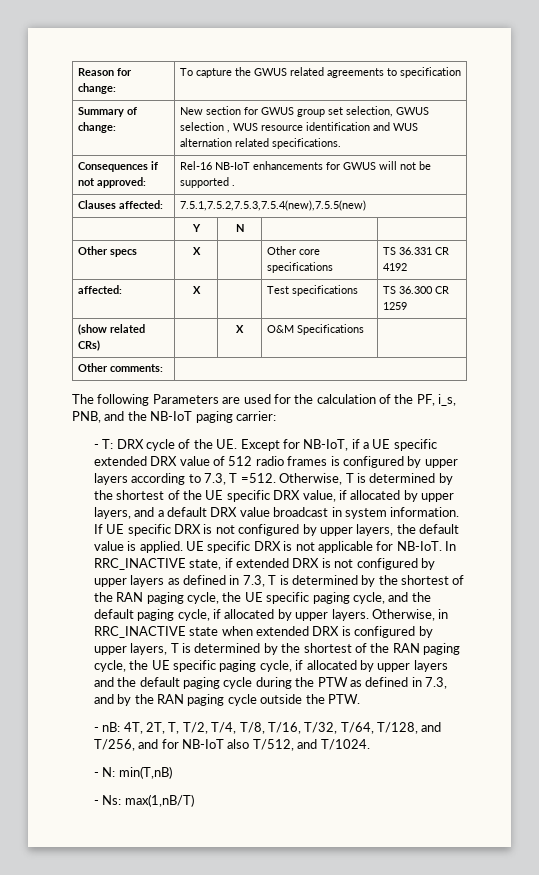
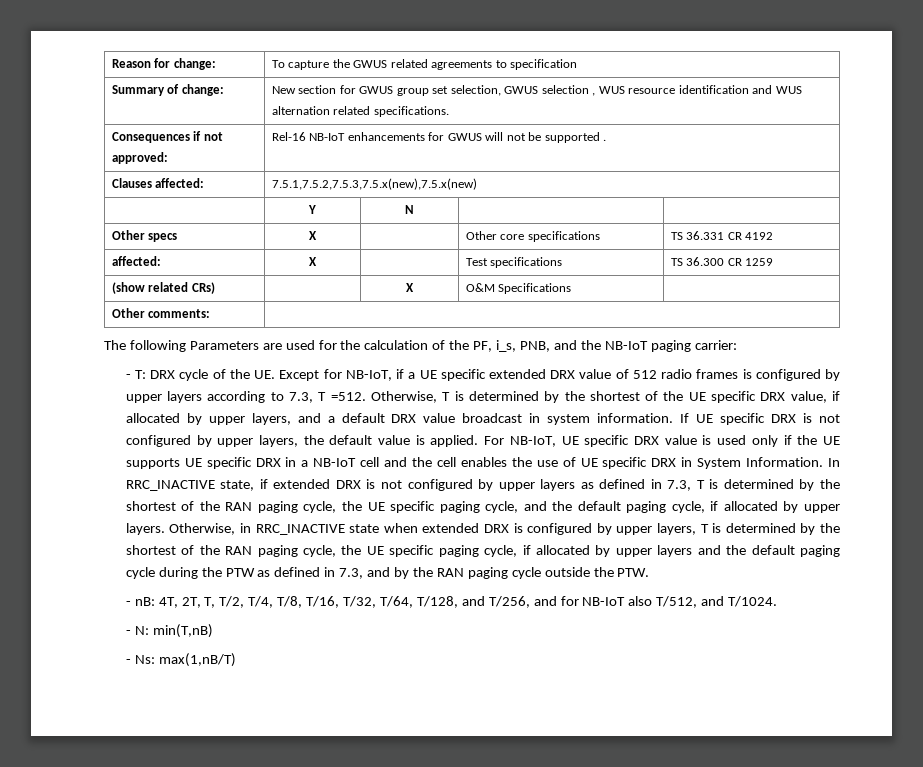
[179,200,366,211] 7.5.1,7.5.2,7.5.3,7.5.4(new),7.5.5(new) -> [271,178,477,190] 7.5.1,7.5.2,7.5.3,7.5.x(new),7.5.x(new)
[186,541,442,553] UE specific DRX is not applicable for NB-IoT. -> [484,435,840,447] [125,457,824,469] For NB-IoT, UE specific DRX value is used only if the UE supports UE specific DRX in a NB-IoT cell and the cell enables the use of UE specific DRX in System Information.

